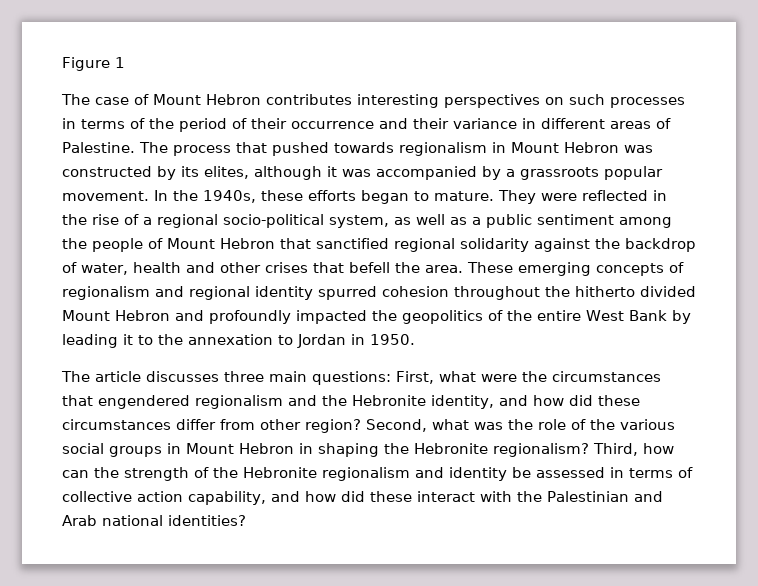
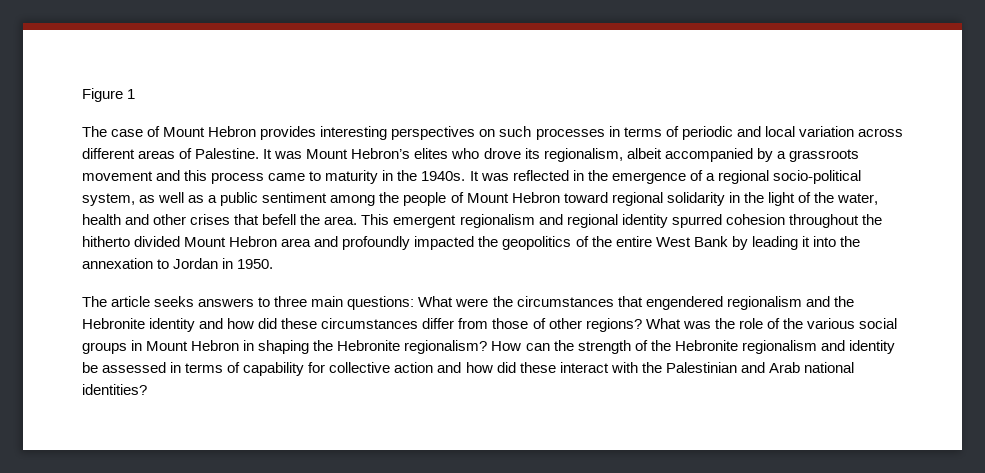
[266,94,352,105] contributes -> [260,126,317,140] provides
[149,118,671,132] [62,142,653,156] [62,166,663,180] [62,190,577,204] the period of their occurrence and their variance in different areas of Palestine. The process that pushed towards regionalism in Mount Hebron was constructed by its elites, although it was accompanied by a grassroots popular movement. In the 1940s, these efforts began to mature. They were -> [681,126,903,140] [82,148,859,162] [82,170,509,184] periodic and local variation across different areas of Palestine. It was Mount Hebron’s elites who drove its regionalism, albeit accompanied by a grassroots movement and this process came to maturity in the 1940s. It was
[92,214,119,225] rise -> [611,172,686,184] emergence
[280,238,696,252] [62,262,77,273] that sanctified regional solidarity against the backdrop of -> [563,192,834,206] toward regional solidarity in the light of the
[467,262,684,276] These emerging concepts of -> [361,214,457,228] This emergent
(170, 315) none -> [281,238,312,247] area
[138,335,153,345] to -> [812,236,836,247] into
[146,371,219,382] discusses -> [154,296,271,307] seeks answers to
[396,371,476,384] First, what -> [418,296,454,307] What
[431,395,494,409] identity, -> [149,318,196,332] identity
[260,419,469,433] other region? Second, what -> [492,318,681,332] those of other regions? What
[593,443,674,456] Third, how -> [491,341,522,351] How
(693, 472) none -> [243,362,326,376] capability for
[188,491,266,505] capability, -> (434, 367) none

